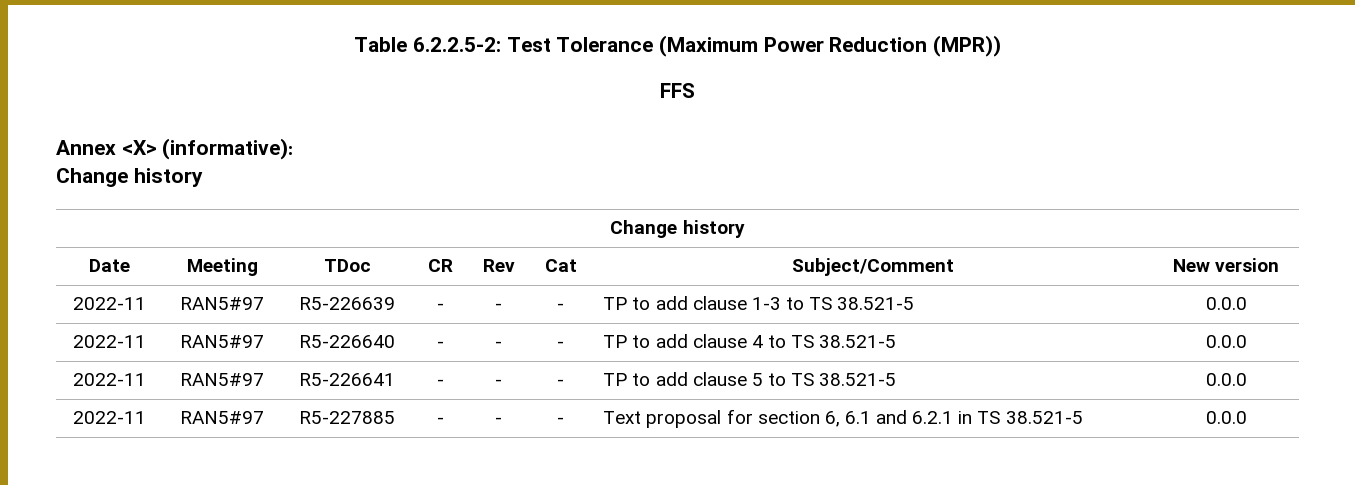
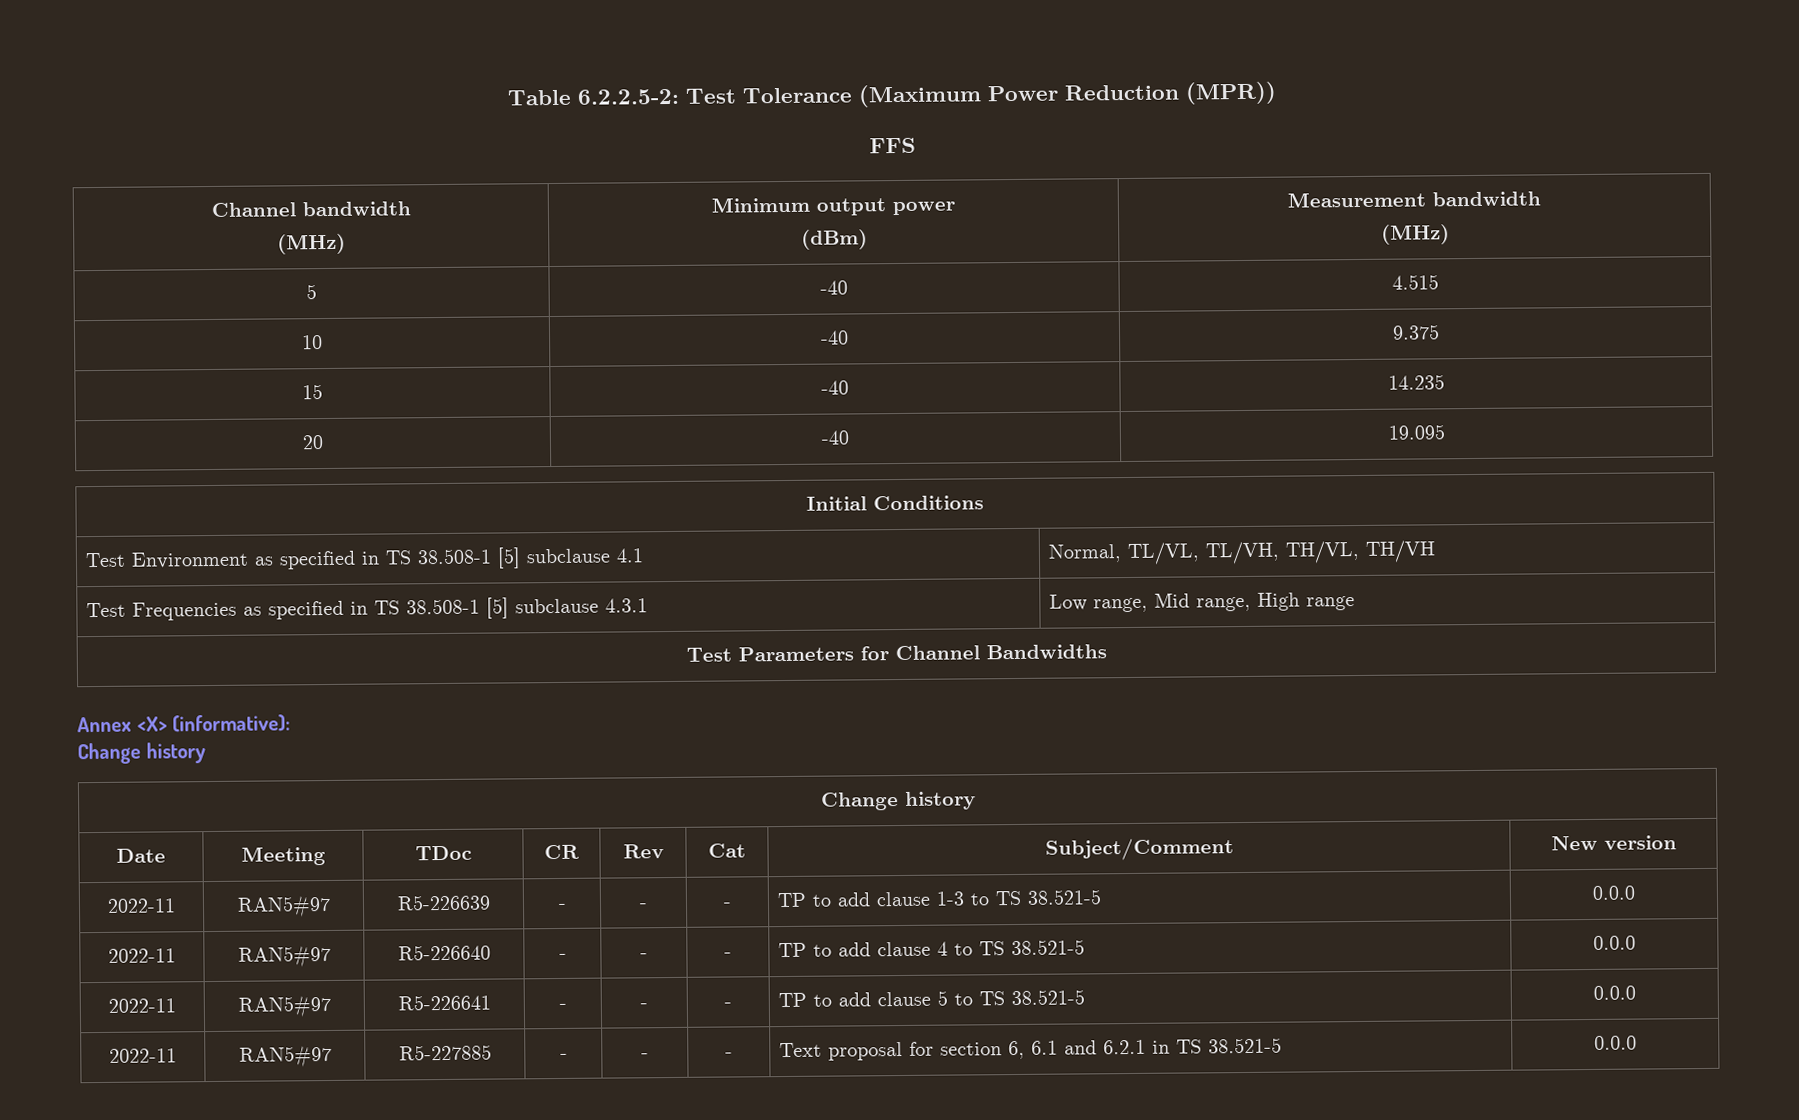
(695, 90) none -> [210,201,411,217] [277,233,346,255] [711,196,955,216] [800,229,868,250] [1287,191,1541,208] [1380,224,1450,245] [306,284,317,300] [820,280,848,295] [1391,274,1439,290] [302,335,323,350] [820,330,849,345] [1391,324,1440,340] [302,384,323,400] [821,380,849,395] [1387,374,1445,390] [302,435,324,450] [821,430,849,445] [1387,424,1445,440] [806,495,984,511] [84,547,644,570] [1047,540,1436,566] [85,597,648,621] [1048,592,1355,613] [685,644,1107,662] // Channel bandwidth // (MHz) | Minimum output power // (dBm) | Measurement bandwidth // (MHz) // 5 | -40 | 4.515 // 10 | -40 | 9.375 // 15 | -40 | 14.235 // 20 | -40 | 19.095 // Initial Conditions // Test Environment as specified in TS 38.508-1 [5] subclause 4.1 | Normal, TL/VL, TL/VH, TH/VL, TH/VH // Test Frequencies as specified in TS 38.508-1 [5] subclause 4.3.1 | Low range, Mid range, High range // Test Parameters for Channel Bandwidths

